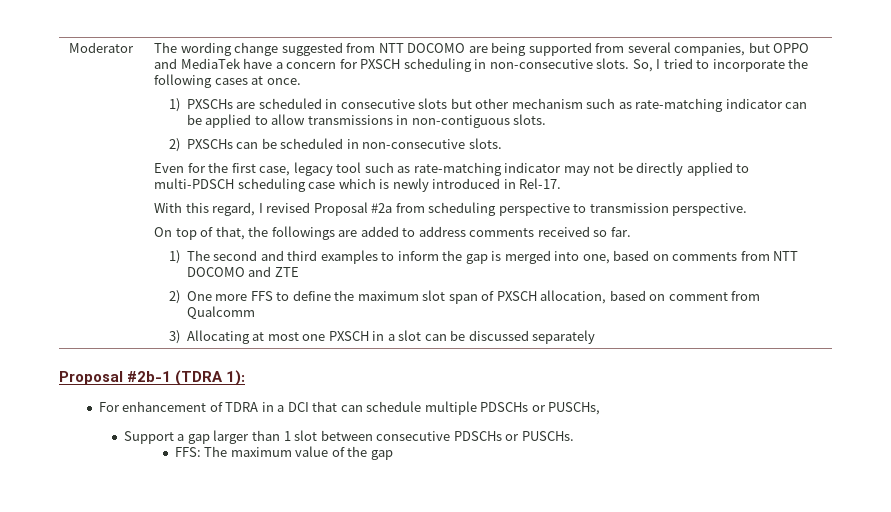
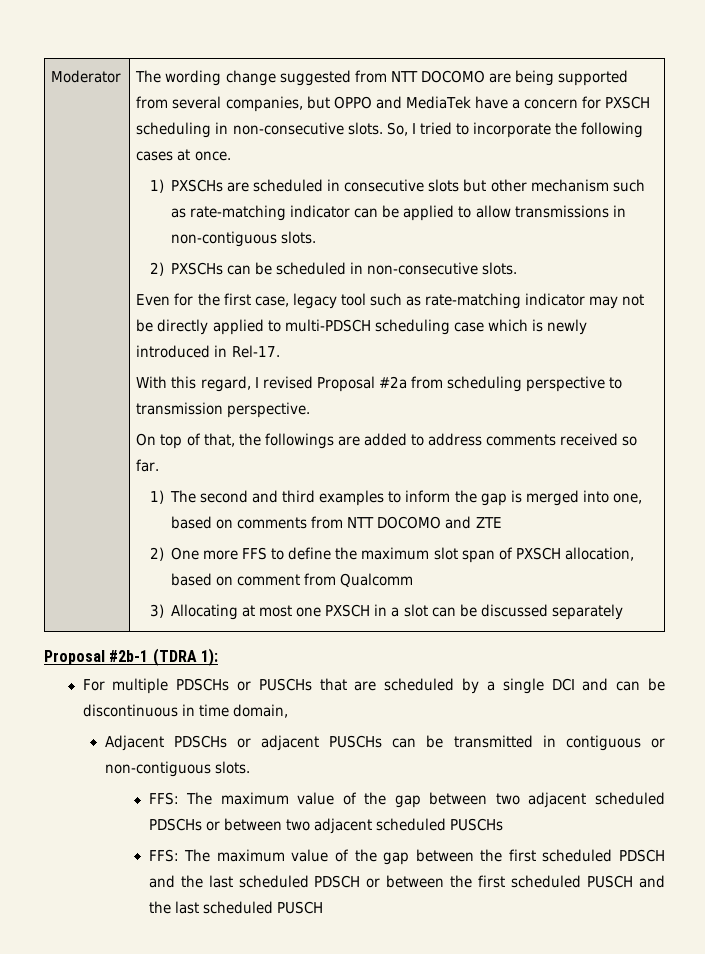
[122,401,601,415] [123,430,574,444] [174,446,393,460] enhancement of TDRA in a DCI that can schedule multiple PDSCHs or PUSCHs, // Support a gap larger than 1 slot between consecutive PDSCHs or PUSCHs. // FFS: The maximum value of the gap -> [112,678,665,694] [82,704,288,718] [104,735,665,751] [104,761,250,777] [148,792,665,808] [148,818,503,834] [148,849,666,865] [148,875,665,888] [148,901,323,914] multiple PDSCHs or PUSCHs that are scheduled by a single DCI and can be discontinuous in time domain, // Adjacent PDSCHs or adjacent PUSCHs can be transmitted in contiguous or non-contiguous slots. // FFS: The maximum value of the gap between two adjacent scheduled PDSCHs or between two adjacent scheduled PUSCHs // FFS: The maximum value of the gap between the first scheduled PDSCH and the last scheduled PDSCH or between the first scheduled PUSCH and the last scheduled PUSCH

